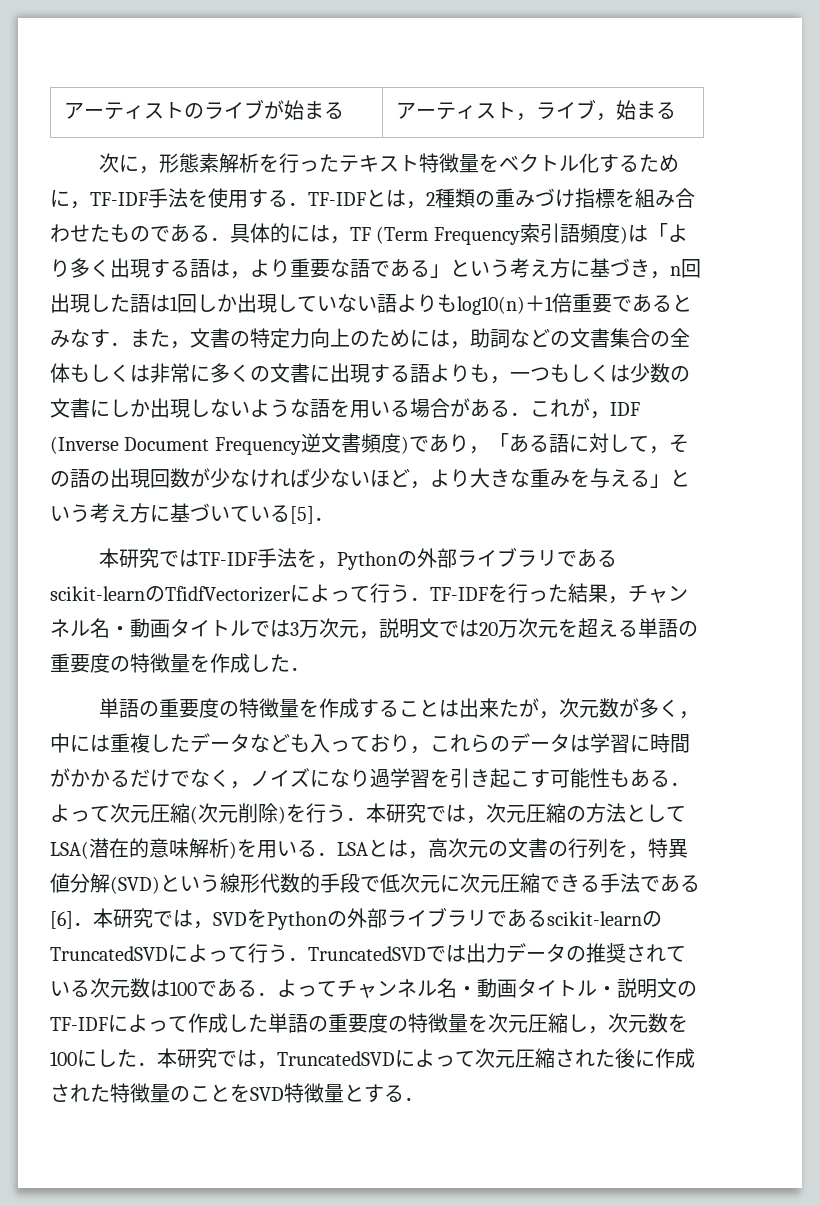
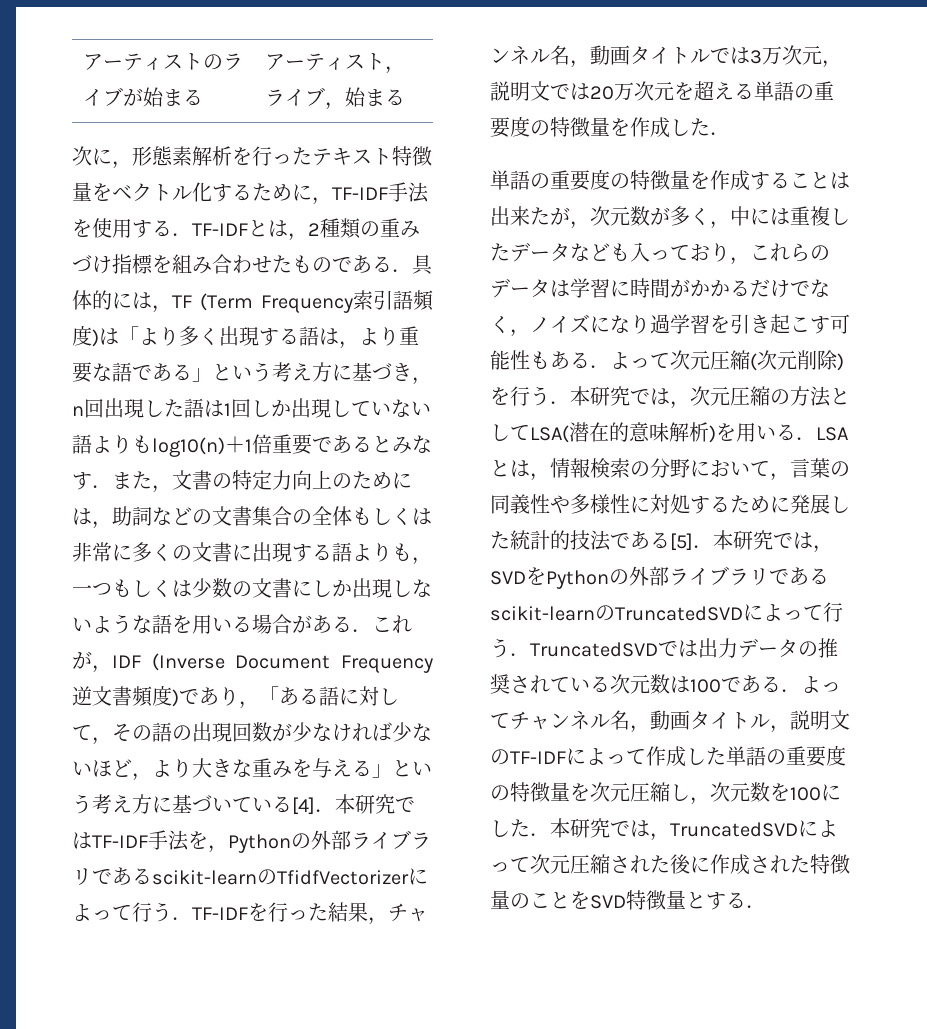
[290,506,334,524] [5]． // -> [292,797,335,815] [4]．
[110,626,130,636] ・ -> [570,60,590,68] ，
[428,838,688,859] [50,873,620,894] 高次元の文書の行列を，特異値分解(SVD)という線形代数的手段で低次元に次元圧縮できる手 -> [550,458,850,481] [490,494,850,514] [490,530,590,550] 情報検索の分野において，言葉の同義性や多様性に対処するために発展した統計的技
[50,911,73,929] [6] -> [670,533,693,551] [5]
[457,978,617,998] ・動画タイトル・ -> [630,710,790,733] ，動画タイトル，

